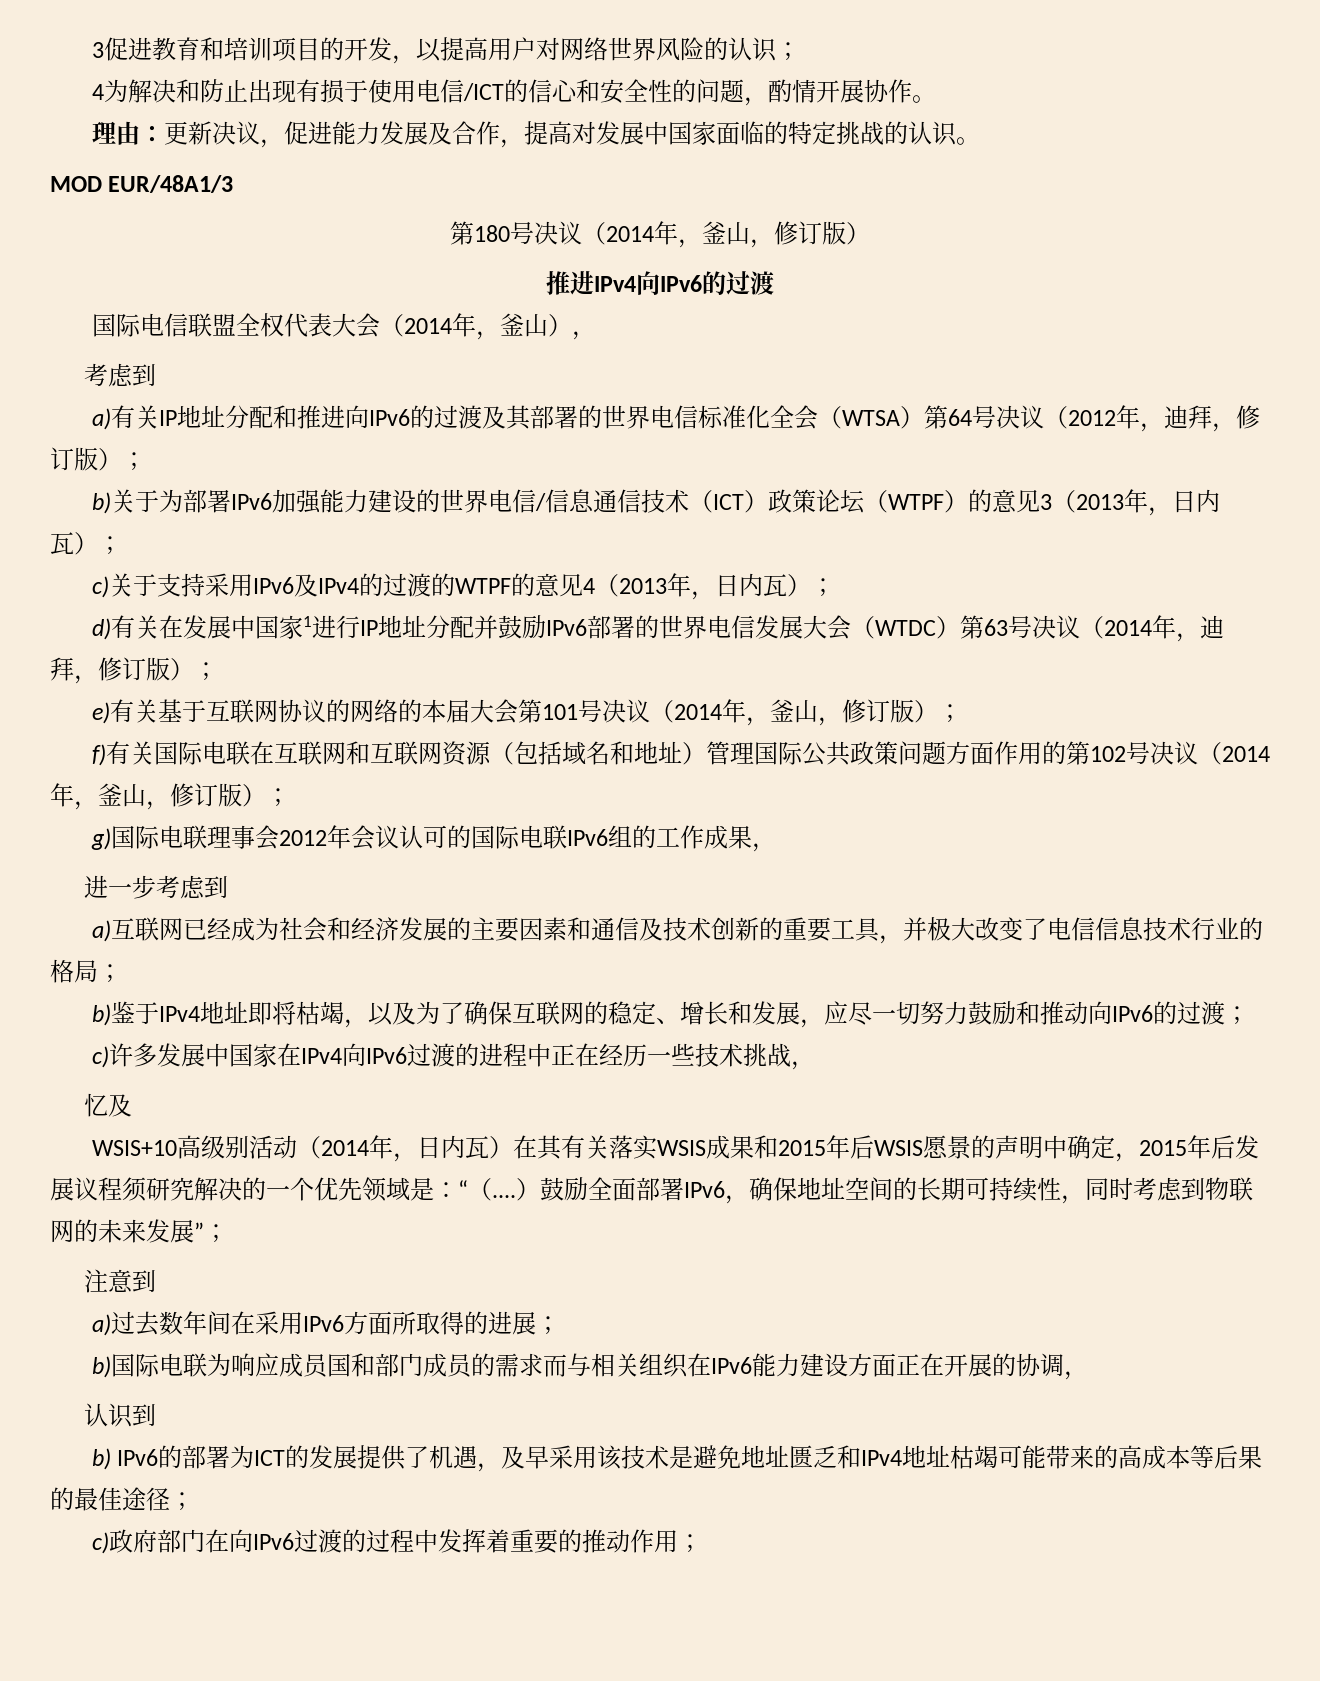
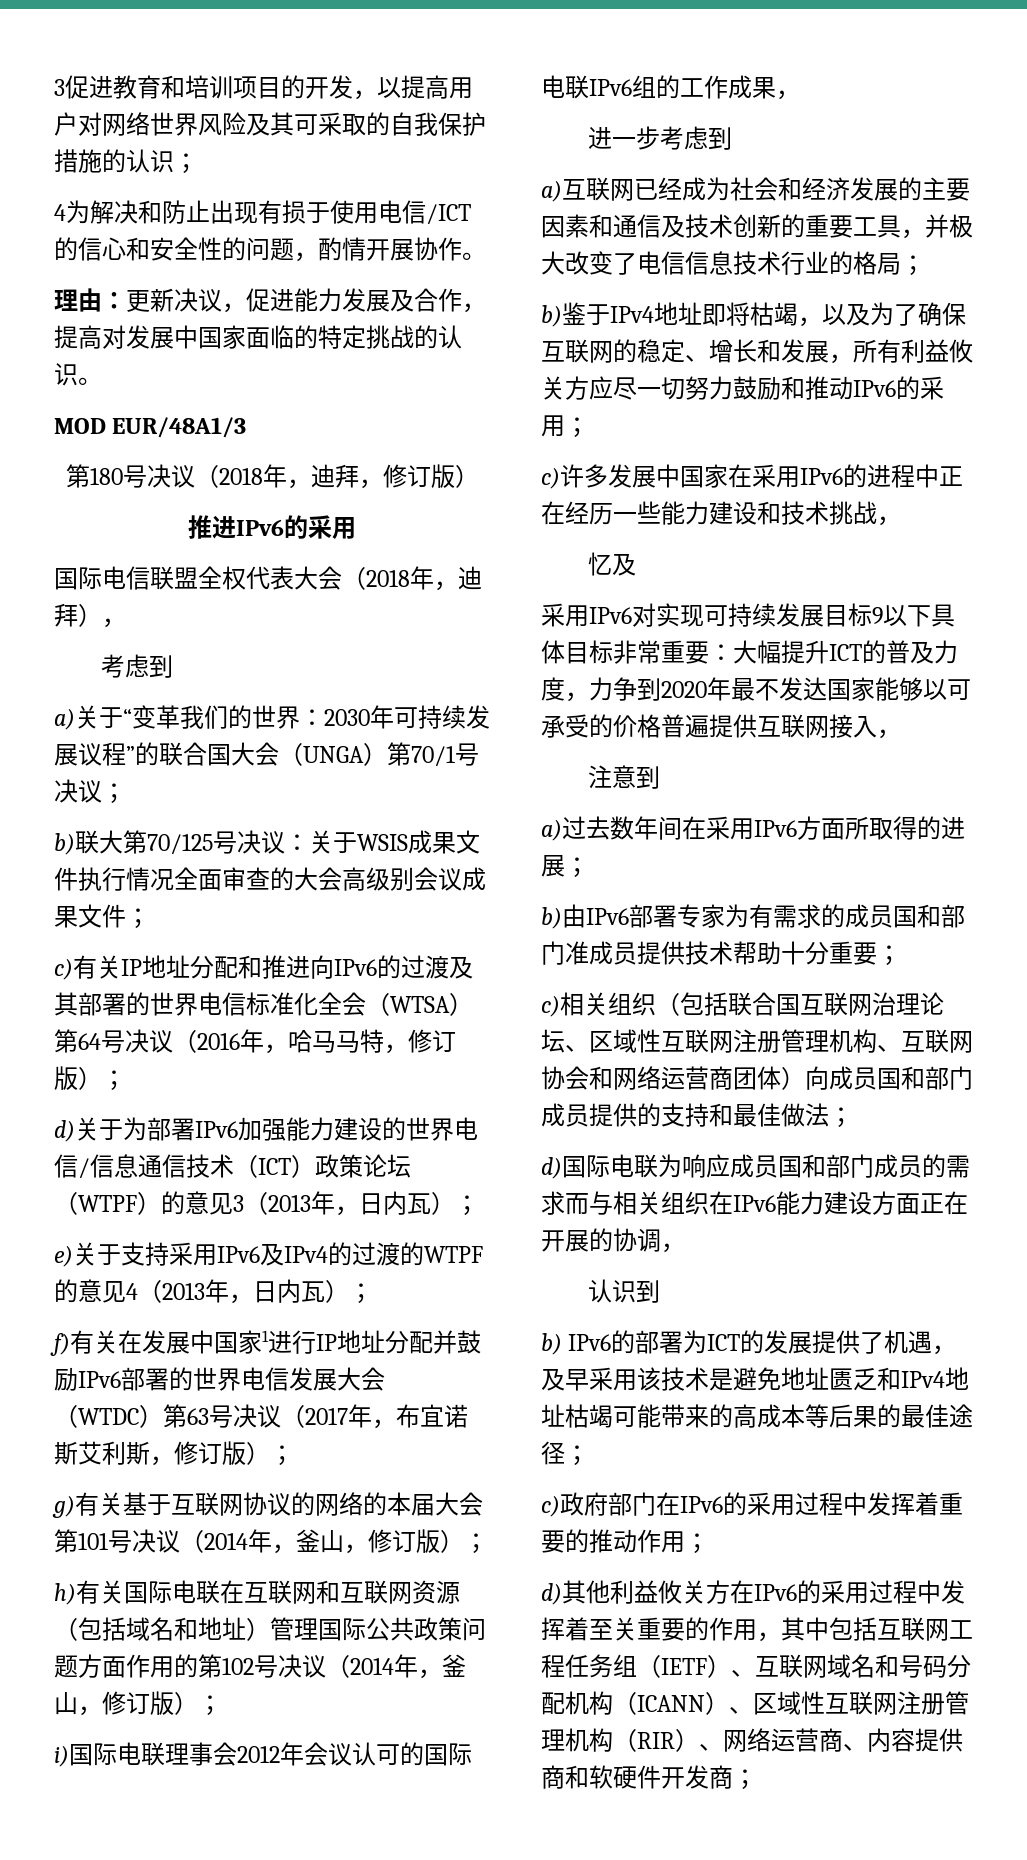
(704, 49) none -> [246,112,486,136] [54,149,102,173] 及其可采取的自我保护措施
[606,221,750,248] 2014年，釜山 -> [218,464,359,489] 2018年，迪拜
[594,271,774,295] IPv4向IPv6的过渡 -> [236,515,356,539] IPv6的采用
[403,313,548,340] 2014年，釜山 -> [366,566,482,591] [54,603,78,627] 2018年，迪拜
(111, 419) none -> [75,705,490,729] [54,742,479,767] [54,779,126,804] [54,830,480,855] [54,867,486,891] [54,904,150,929] [54,958,73,980] 关于“变革我们的世界：2030年可持续发展议程”的联合国大会（UNGA）第70/1号决议； // b)联大第70/125号决议：关于WSIS成果文件执行情况全面审查的大会高级别会议成果文件； // c)
[1067,405,1260,432] [50,447,146,471] [91,492,111,514] 2012年，迪拜，修订版）； // b) -> [197,1029,456,1054] [54,1066,126,1091] [54,1120,75,1142] 2016年，哈马马特，修订版）； // d)
[91,576,109,598] c) -> [54,1245,73,1267] e)
[91,618,111,640] d) -> [50,1333,70,1356] f)
[1103,615,1224,642] [50,657,218,684] [91,702,110,724] 2014年，迪拜，修订版）； // e) -> [305,1404,468,1429] [54,1441,294,1466] [52,1495,75,1518] 2017年，布宜诺斯艾利斯，修订版）； // g)
[91,744,106,766] f) -> [54,1583,76,1605] h)
[90,828,111,850] g) -> [54,1745,69,1767] i)
(824, 1023) none -> [853,339,973,363] [541,376,589,400] 所有利益攸关方
[1087,1001,1225,1025] 向IPv6的过渡 -> [853,376,944,400] [541,415,565,437] IPv6的采用
[300,1043,455,1067] IPv4向IPv6过渡 -> [752,464,843,488] 采用IPv6
(695, 1054) none -> [661,501,781,525] 能力建设和
[91,1135,1259,1162] [50,1177,1253,1204] [50,1219,228,1243] WSIS+10高级别活动（2014年，日内瓦）在其有关落实WSIS成果和2015年后WSIS愿景的声明中确定，2015年后发展议程须研究解决的一个优先领域是：“（....）鼓励全面部署IPv6，确保地址空间的长期可持续性，同时考虑到物联网的未来发展”； -> [541,603,955,627] [541,640,958,664] [541,677,971,702] [541,714,901,739] 采用IPv6对实现可持续发展目标9以下具体目标非常重要：大幅提升ICT的普及力度，力争到2020年最不发达国家能够以可承受的价格普遍提供互联网接入，
(111, 1367) none -> [562,904,965,928] [541,941,901,966] [541,992,944,1017] [541,1029,973,1053] [541,1066,973,1090] [541,1103,853,1128] [541,1157,562,1179] 由IPv6部署专家为有需求的成员国和部门准成员提供技术帮助十分重要； // c)相关组织（包括联合国互联网治理论坛、区域性互联网注册管理机构、互联网协会和网络运营商团体）向成员国和部门成员提供的支持和最佳做法； // d)
[228,1529,366,1553] 向IPv6过渡的 -> [680,1492,795,1516] IPv6的采用
(702, 1543) none -> [541,1580,965,1605] [541,1617,973,1642] [541,1654,971,1678] [541,1691,969,1715] [541,1728,963,1752] [541,1765,757,1790] // d)其他利益攸关方在IPv6的采用过程中发挥着至关重要的作用，其中包括互联网工程任务组（IETF）、互联网域名和号码分配机构（ICANN）、区域性互联网注册管理机构（RIR）、网络运营商、内容提供商和软硬件开发商；

